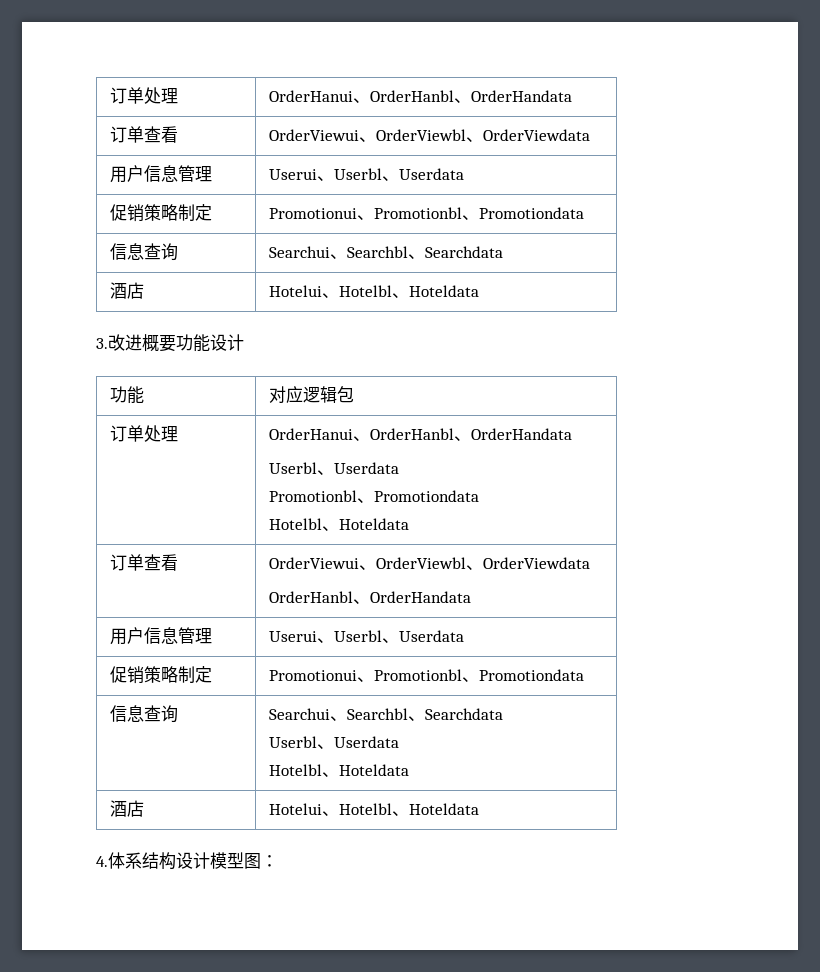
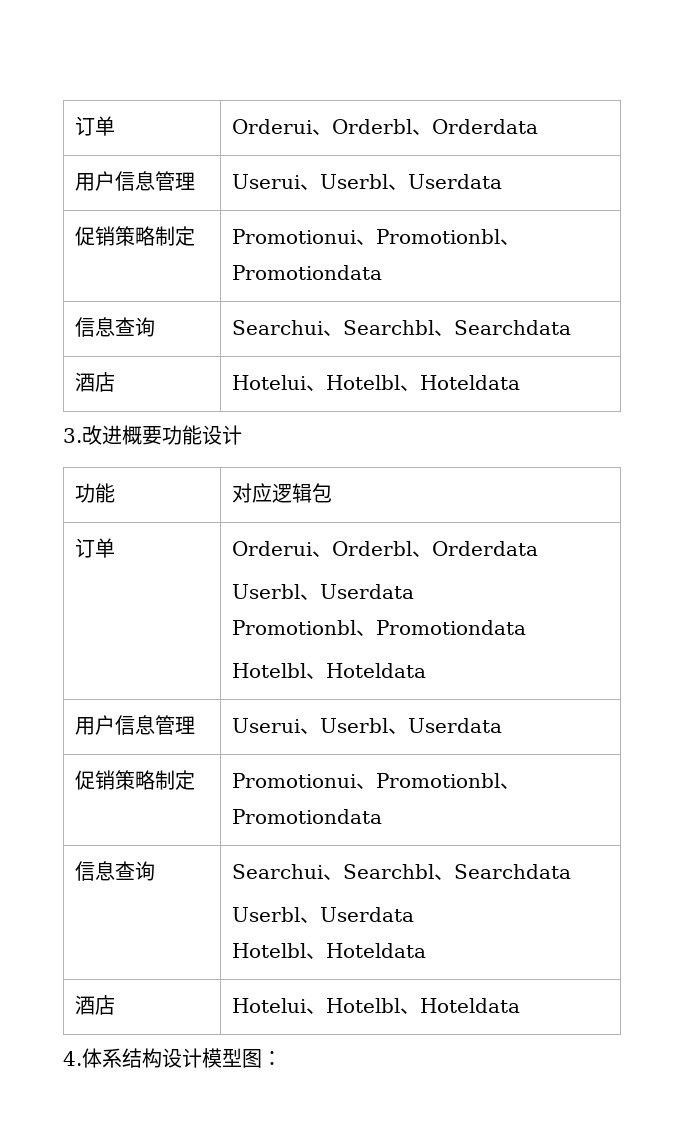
[109,87,178,104] [268,90,572,103] [109,126,178,143] [268,129,590,142] 订单处理 | OrderHanui、OrderHanbl、OrderHandata // 订单查看 | OrderViewui、OrderViewbl、OrderViewdata -> [74,116,115,136] [231,119,538,135] 订单 | Orderui、Orderbl、Orderdata
[143,425,178,442] [268,428,572,441] 处理 | OrderHanui、OrderHanbl、OrderHandata -> [231,541,538,557] | Orderui、Orderbl、Orderdata
[109,554,178,571] [268,557,590,570] [268,591,471,604] // 订单查看 | OrderViewui、OrderViewbl、OrderViewdata // OrderHanbl、OrderHandata -> (426, 670) none

